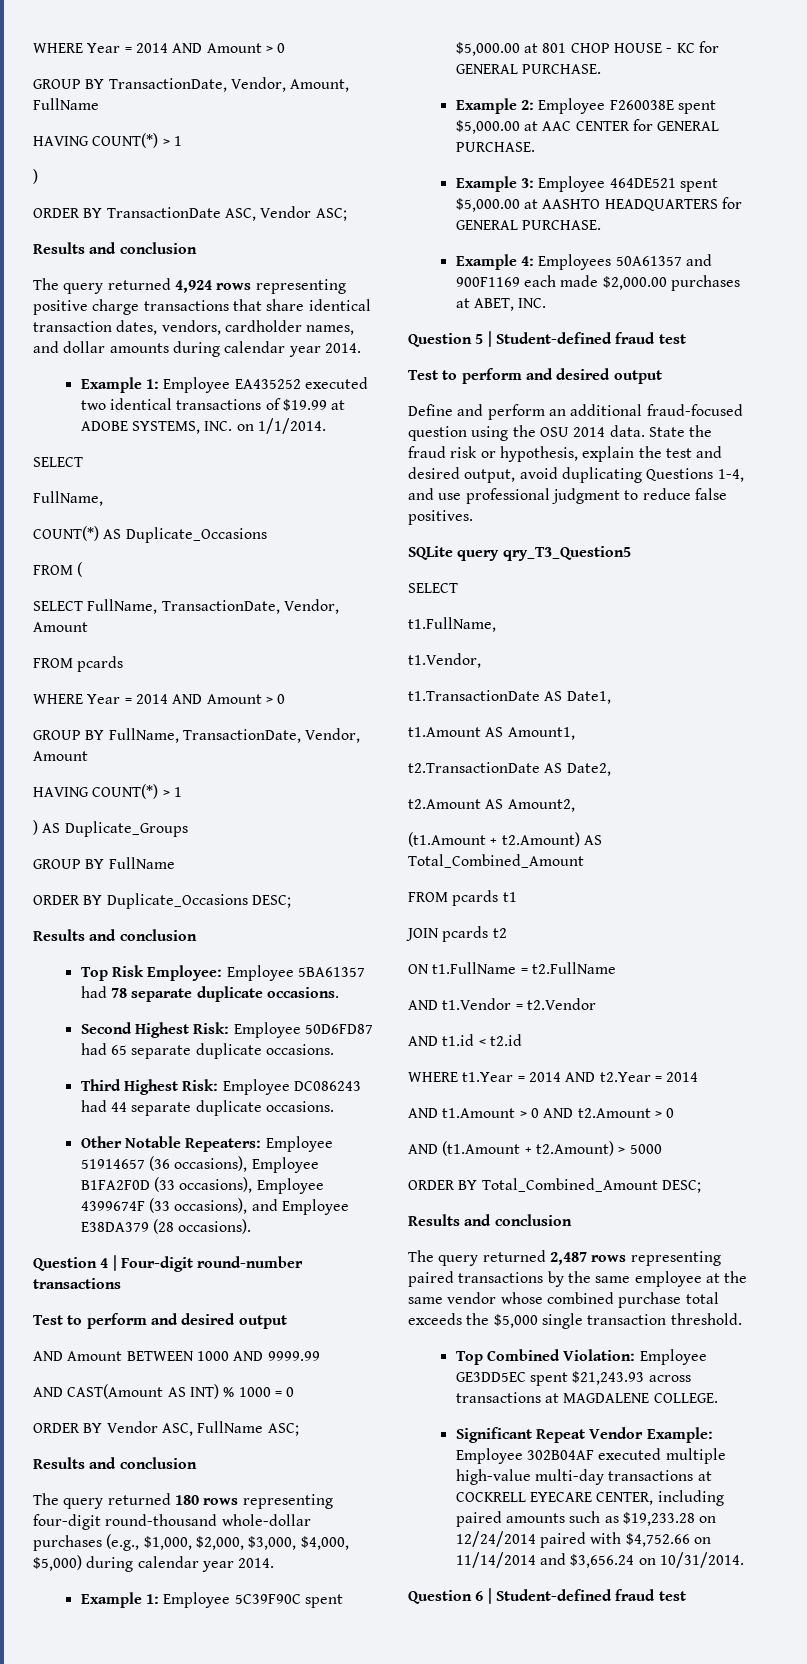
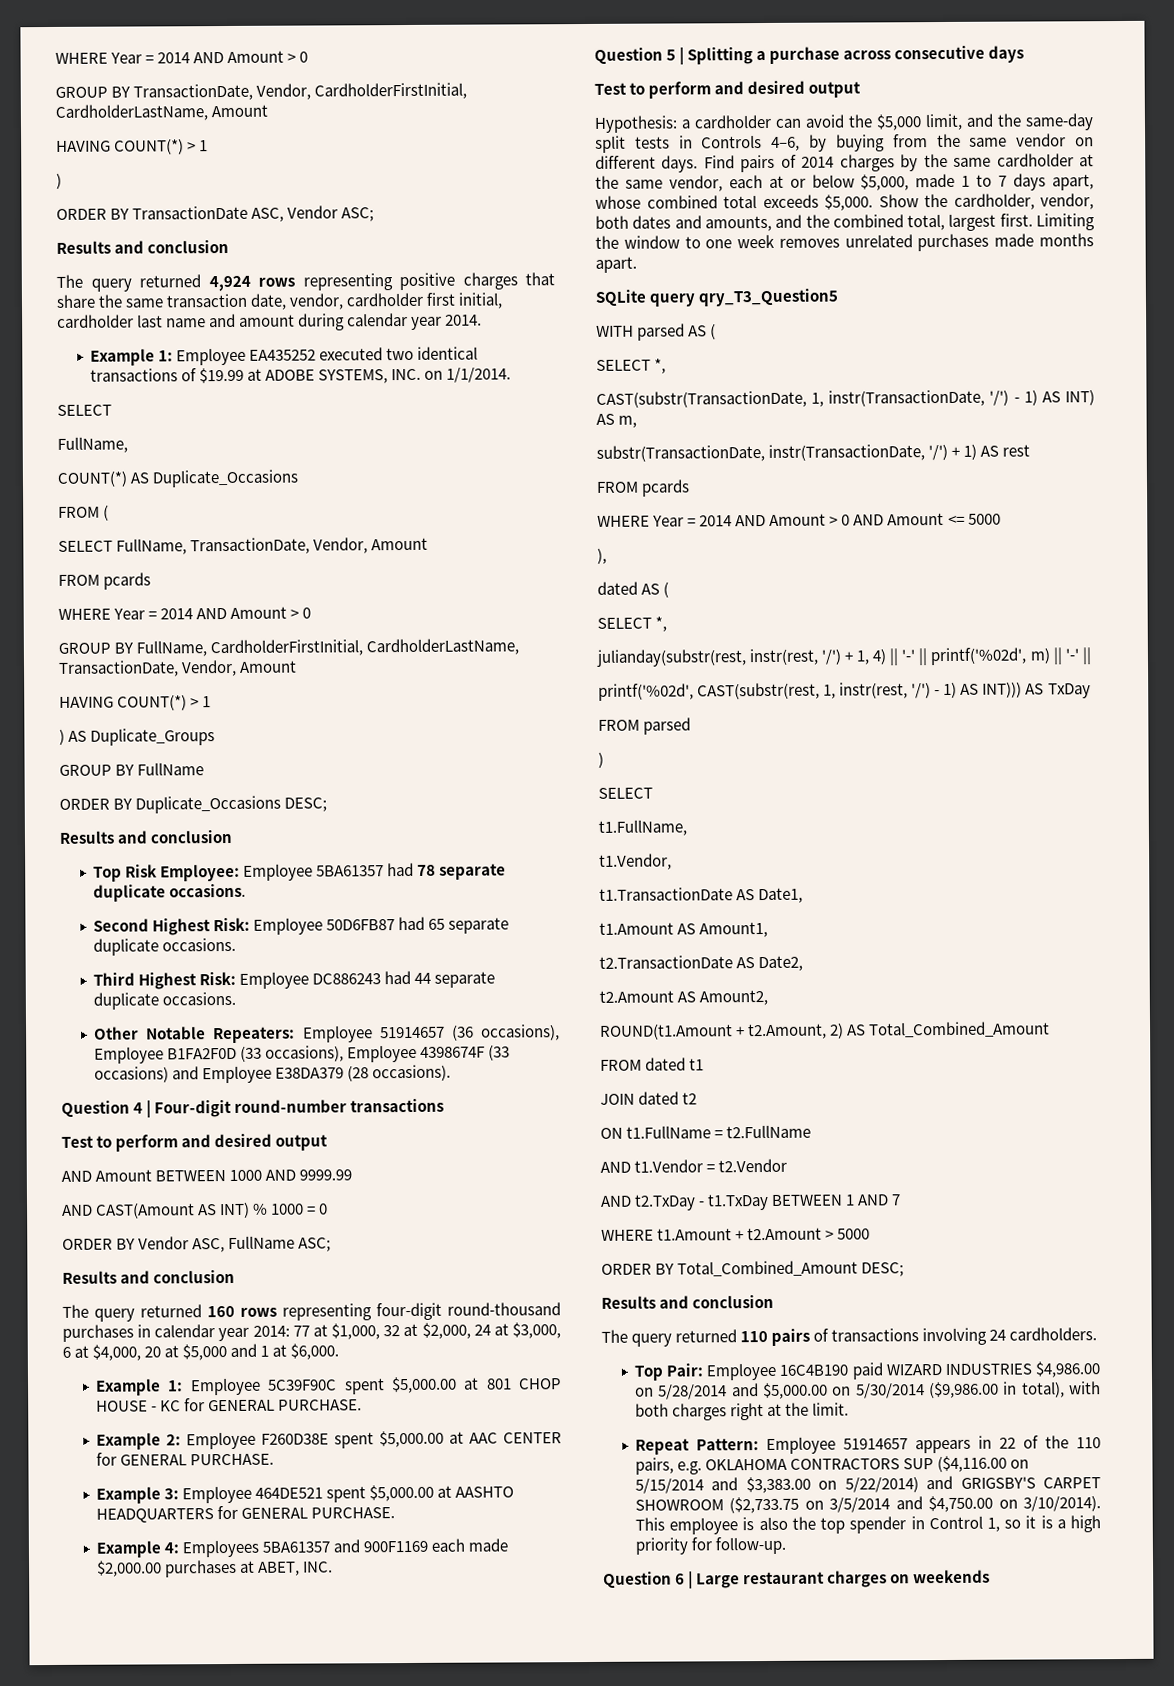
[290,79,350,92] [33,98,99,110] Amount, FullName -> [314,82,468,100] [55,104,269,121] CardholderFirstInitial, CardholderLastName, Amount
[92,299,371,315] [33,320,355,335] [33,341,169,353] charge transactions that share identical transaction dates, vendors, cardholder names, and dollar amounts -> [462,272,555,290] [56,292,504,310] [57,313,296,328] charges that share the same transaction date, vendor, cardholder first initial, cardholder last name and amount
(179, 735) none -> [210,638,520,657] CardholderFirstInitial, CardholderLastName,
[305,1024,374,1034] 50D6FD87 -> [326,919,396,931] 50D6FB87
[294,1081,362,1091] DC086243 -> [312,973,382,985] DC886243
[80,1198,248,1214] 4399674F (33 occasions), -> [420,1044,511,1061] [94,1066,170,1083] 4398674F (33 occasions)
[174,1495,199,1505] 180 -> [207,1305,235,1318] 160
[221,1514,311,1526] [33,1534,349,1551] [33,1555,275,1572] whole-dollar purchases (e.g., $1,000, $2,000, $3,000, $4,000, $5,000) during calendar year 2014. -> [62,1322,561,1342] [62,1343,340,1361] purchases in calendar year 2014: 77 at $1,000, 32 at $2,000, 24 at $3,000, 6 at $4,000, 20 at $5,000 and 1 at $6,000.
[609,100,674,110] F260038E -> [261,1433,330,1445] F260D38E
[615,256,682,266] 50A61357 -> [262,1541,331,1553] 5BA61357
[495,332,686,344] [408,368,662,384] [408,404,743,420] [408,425,713,441] [408,446,723,462] [408,467,744,483] [408,488,727,504] [408,510,473,525] [408,546,631,561] Student-defined fraud test // Test to perform and desired output // Define and perform an additional fraud-focused question using the OSU 2014 data. State the fraud risk or hypothesis, explain the test and desired output, avoid duplicating Questions 1-4, and use professional judgment to reduce false positives. // SQLite query qry_T3_Question5 -> [687,45,1025,65] [594,80,862,99] [594,113,1094,133] [595,133,1094,153] [595,153,1094,173] [595,173,1094,192] [595,193,1094,211] [595,213,1095,232] [595,233,1094,252] [595,256,637,273] [595,288,840,307] [596,323,717,341] [596,358,667,374] [596,389,1095,408] [596,413,638,428] [596,443,1031,462] [596,479,691,497] [597,513,1001,527] [597,547,607,564] [597,581,670,598] [597,616,668,632] [596,647,1092,667] [598,681,1091,701] [598,717,692,735] [598,751,604,768] Splitting a purchase across consecutive days // Test to perform and desired output // Hypothesis: a cardholder can avoid the $5,000 limit, and the same-day split tests in Controls 4–6, by buying from the same vendor on different days. Find pairs of 2014 charges by the same cardholder at the same vendor, each at or below $5,000, made 1 to 7 days apart, whose combined total exceeds $5,000. Show the cardholder, vendor, both dates and amounts, and the combined total, largest first. Limiting the window to one week removes unrelated purchases made months apart. // SQLite query qry_T3_Question5 // WITH parsed AS ( // SELECT *, // CAST(substr(TransactionDate, 1, instr(TransactionDate, '/') - 1) AS INT) AS m, // substr(TransactionDate, instr(TransactionDate, '/') + 1) AS rest // FROM pcards // WHERE Year = 2014 AND Amount > 0 AND Amount <= 5000 // ), // dated AS ( // SELECT *, // julianday(substr(rest, instr(rest, '/') + 1, 4) || '-' || printf('%02d', m) || '-' || // printf('%02d', CAST(substr(rest, 1, instr(rest, '/') - 1) AS INT))) AS TxDay // FROM parsed // )
[408,832,580,847] (t1.Amount + t2.Amount) -> [600,1022,845,1040] ROUND(t1.Amount + t2.Amount, 2)
[452,890,499,906] pcards -> [645,1057,687,1071] dated
[442,926,489,942] pcards -> [638,1091,680,1105] dated
[442,1034,522,1046] [408,1072,699,1082] [408,1108,675,1118] [408,1141,614,1156] t1.id < t2.id // WHERE t1.Year = 2014 AND t2.Year = 2014 // AND t1.Amount > 0 AND t2.Amount > 0 // AND (t1.Amount + t2.Amount) -> [634,1193,902,1211] [601,1227,823,1241] t2.TxDay - t1.TxDay BETWEEN 1 AND 7 // WHERE t1.Amount + t2.Amount
[549,1251,721,1266] [408,1271,748,1287] [408,1292,719,1308] [408,1313,742,1329] [455,1349,707,1365] [455,1371,691,1386] [455,1392,718,1403] [455,1427,713,1443] [455,1448,726,1464] [455,1469,712,1485] [455,1490,724,1506] [455,1511,717,1527] [455,1531,712,1548] [455,1552,745,1568] [408,1588,686,1604] 2,487 rows representing paired transactions by the same employee at the same vendor whose combined purchase total exceeds the $5,000 single transaction threshold. // Top Combined Violation: Employee GE3DD5EC spent $21,243.93 across transactions at MAGDALENE COLLEGE. // Significant Repeat Vendor Example: Employee 302B04AF executed multiple high-value multi-day transactions at COCKRELL EYECARE CENTER, including paired amounts such as $19,233.28 on 12/24/2014 paired with $4,752.66 on 11/14/2014 and $3,656.24 on 10/31/2014. // Question 6 | Student-defined fraud test -> [740,1327,1098,1346] [634,1361,1100,1381] [635,1381,1101,1400] [635,1402,850,1421] [635,1435,1101,1455] [635,1455,1030,1475] [635,1475,1101,1494] [635,1495,1101,1514] [635,1515,1102,1535] [635,1536,787,1555] [603,1569,991,1590] 110 pairs of transactions involving 24 cardholders. // Top Pair: Employee 16C4B190 paid WIZARD INDUSTRIES $4,986.00 on 5/28/2014 and $5,000.00 on 5/30/2014 ($9,986.00 in total), with both charges right at the limit. // Repeat Pattern: Employee 51914657 appears in 22 of the 110 pairs, e.g. OKLAHOMA CONTRACTORS SUP ($4,116.00 on 5/15/2014 and $3,383.00 on 5/22/2014) and GRIGSBY'S CARPET SHOWROOM ($2,733.75 on 3/5/2014 and $4,750.00 on 3/10/2014). This employee is also the top spender in Control 1, so it is a high priority for follow-up. // Question 6 | Large restaurant charges on weekends

